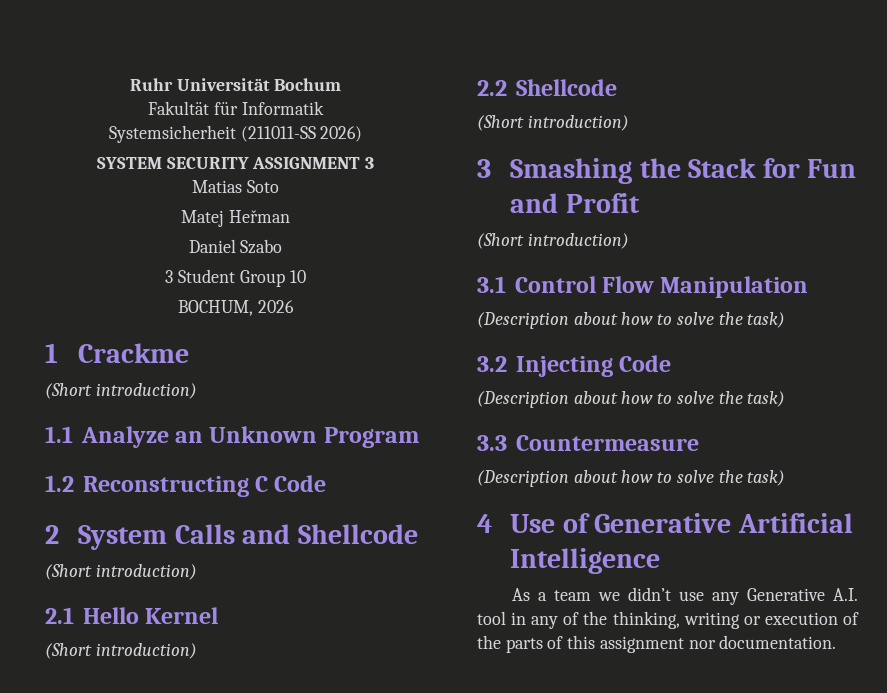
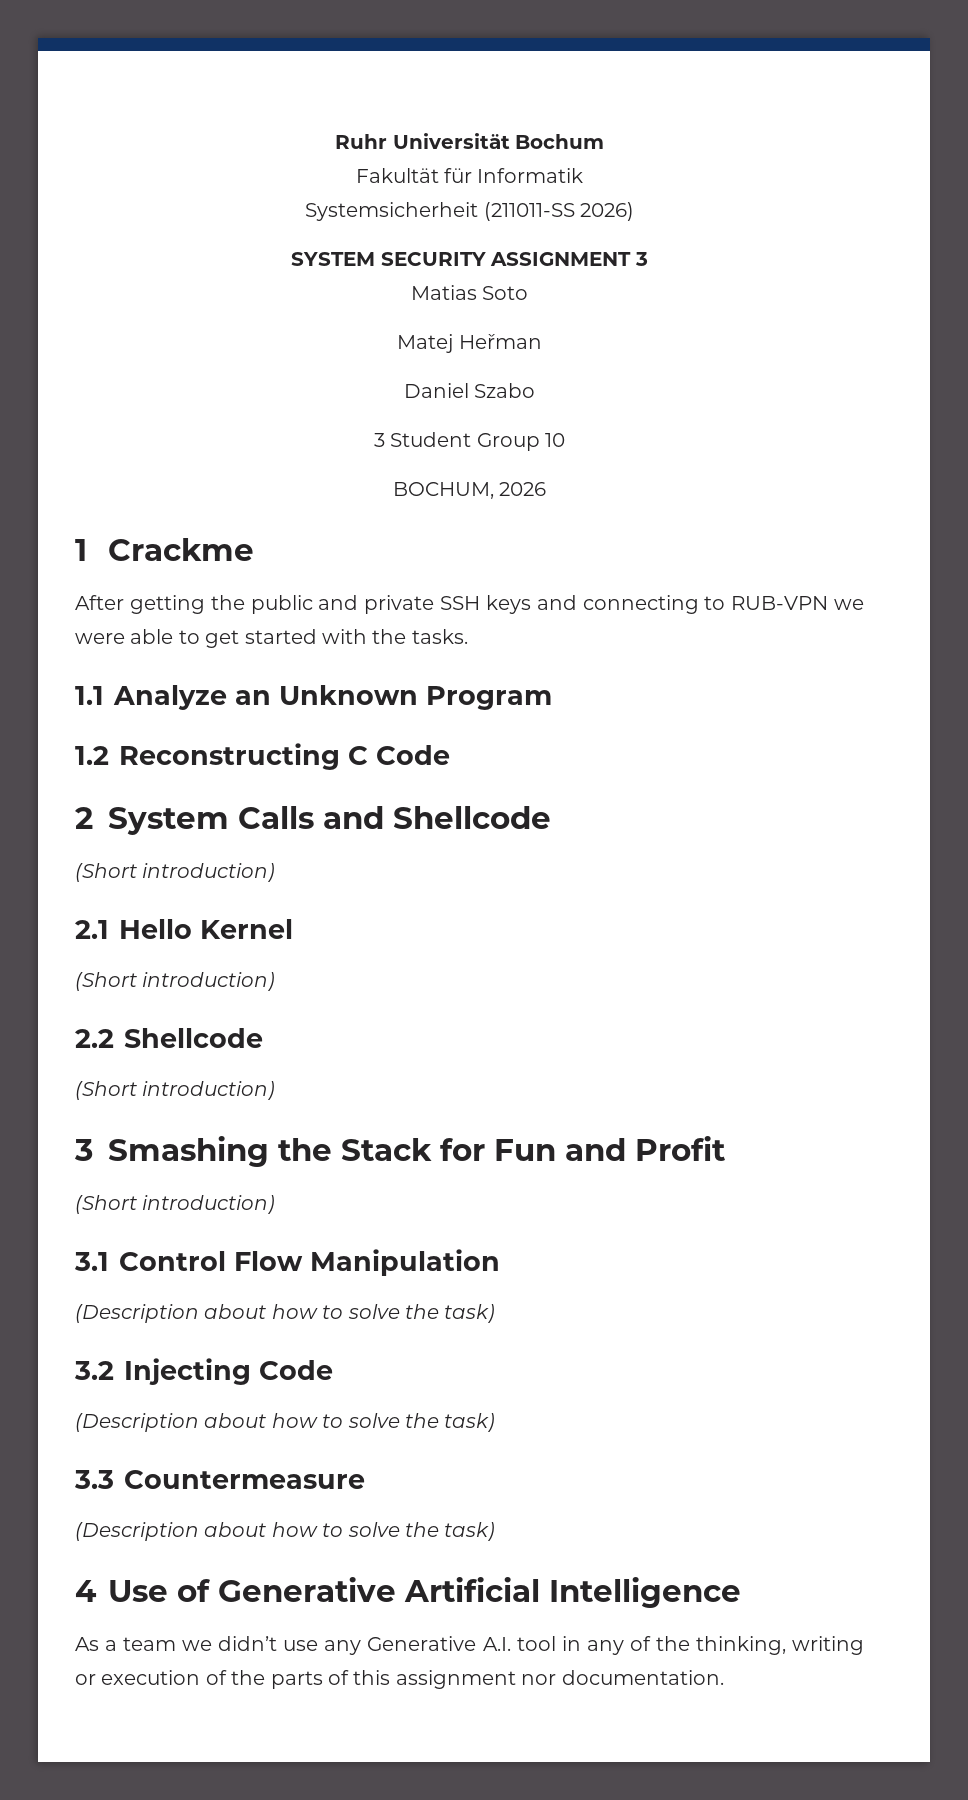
[45,383,197,399] (Short introduction) -> [75,595,864,614] [75,629,468,648] After getting the public and private SSH keys and connecting to RUB-VPN we were able to get started with the tasks.

